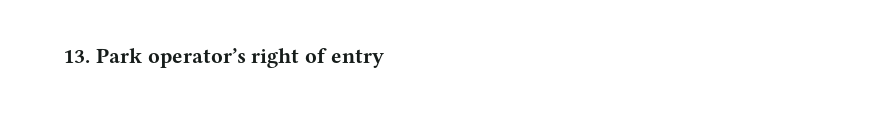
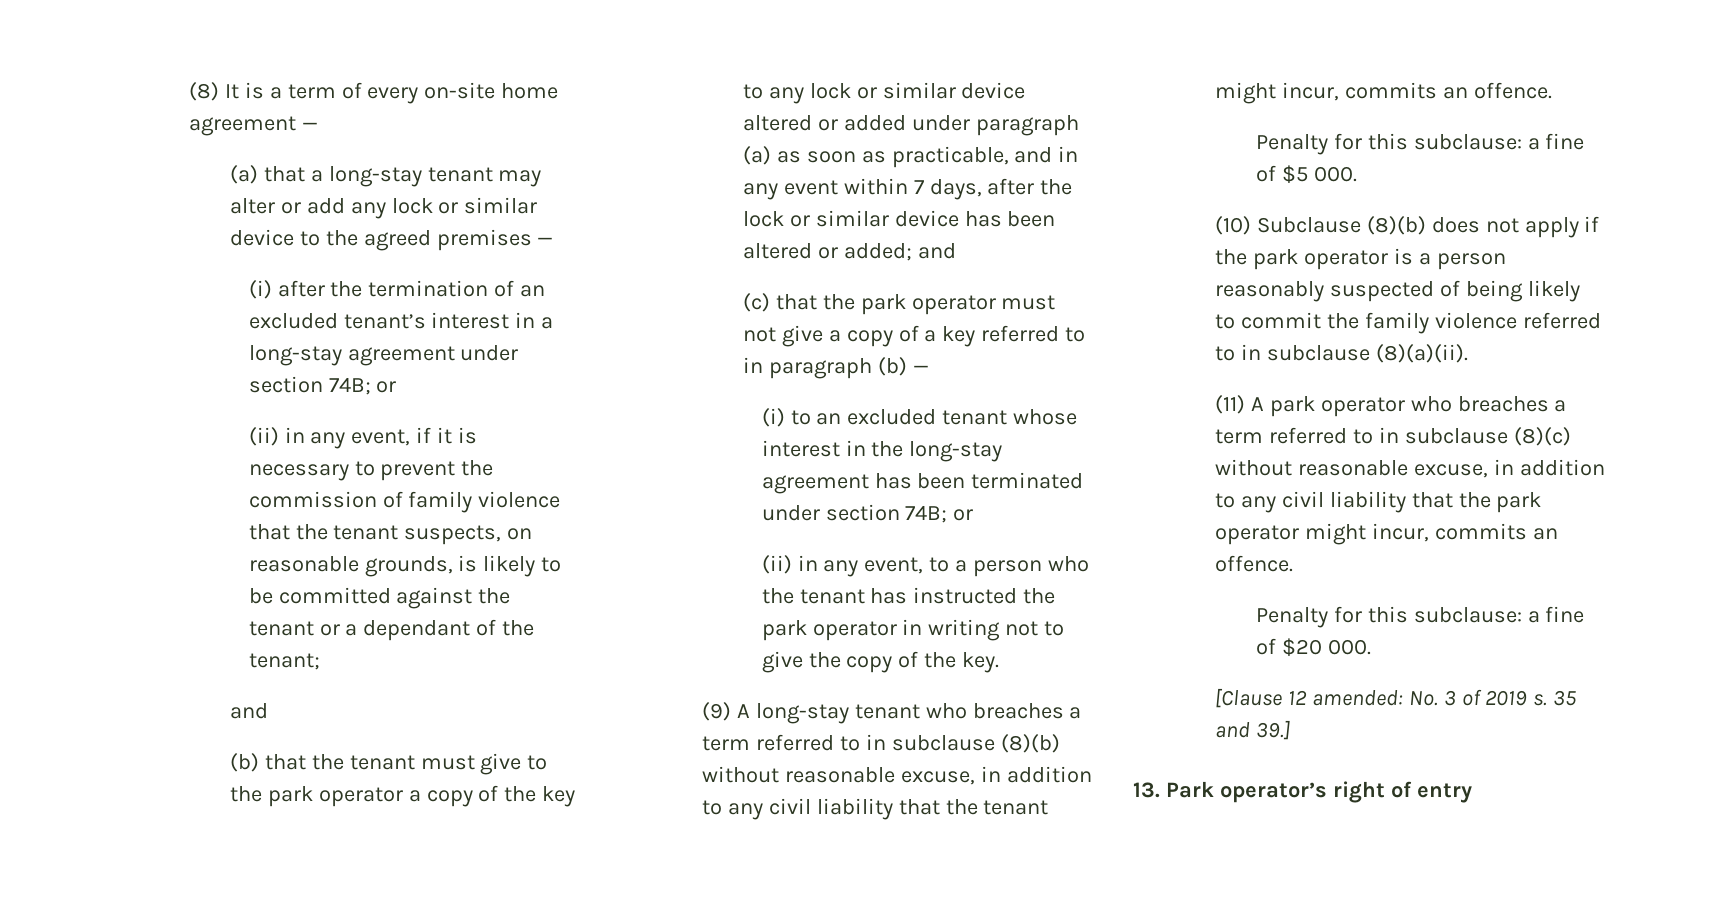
(63, 56) none -> [188,82,559,104] [188,116,318,136] [229,165,542,187] [229,197,538,219] [229,229,554,251] [248,280,546,299] [248,312,554,329] [248,345,519,366] [248,376,397,395] [248,427,478,449] [248,460,494,481] [248,491,561,513] [248,524,533,545] [248,555,562,577] [248,587,511,609] [248,619,535,641] [248,653,320,670] [229,703,268,719] [229,753,548,775] [229,785,576,807] [742,82,1026,104] [742,115,1079,136] [742,146,1079,168] [742,178,1073,200] [742,210,1056,227] [742,243,956,261] [742,293,1056,315] [742,325,1086,347] [742,357,929,379] [761,408,1078,427] [761,440,1003,462] [761,472,1084,494] [761,504,974,523] [761,555,1090,577] [761,587,1056,604] [761,619,1065,641] [761,651,1000,673] [701,702,1082,724] [701,734,1060,753] [701,766,1092,785] [701,798,1049,820] [1214,82,1552,104] [1255,133,1585,155] [1255,165,1357,184] [1214,216,1600,238] [1214,248,1506,270] [1214,280,1580,302] [1214,312,1601,334] [1214,344,1468,363] [1214,395,1567,417] [1214,427,1571,446] [1214,459,1605,478] [1214,491,1542,513] [1214,523,1558,545] [1214,555,1293,572] [1255,606,1585,628] [1255,638,1371,657] [1214,688,1577,708] [1214,720,1290,740] (8) It is a term of every on-site home agreement — // (a) that a long-stay tenant may alter or add any lock or similar device to the agreed premises — // (i) after the termination of an excluded tenant’s interest in a long-stay agreement under section 74B; or // (ii) in any event, if it is necessary to prevent the commission of family violence that the tenant suspects, on reasonable grounds, is likely to be committed against the tenant or a dependant of the tenant; // and // (b) that the tenant must give to the park operator a copy of the key to any lock or similar device altered or added under paragraph (a) as soon as practicable, and in any event within 7 days, after the lock or similar device has been altered or added; and // (c) that the park operator must not give a copy of a key referred to in paragraph (b) — // (i) to an excluded tenant whose interest in the long-stay agreement has been terminated under section 74B; or // (ii) in any event, to a person who the tenant has instructed the park operator in writing not to give the copy of the key. // (9) A long-stay tenant who breaches a term referred to in subclause (8)(b) without reasonable excuse, in addition to any civil liability that the tenant might incur, commits an offence. // Penalty for this subclause: a fine of $5 000. // (10) Subclause (8)(b) does not apply if the park operator is a person reasonably suspected of being likely to commit the family violence referred to in subclause (8)(a)(ii). // (11) A park operator who breaches a term referred to in subclause (8)(c) without reasonable excuse, in addition to any civil liability that the park operator might incur, commits an offence. // Penalty for this subclause: a fine of $20 000. // [Clause 12 amended: No. 3 of 2019 s. 35 and 39.] //

